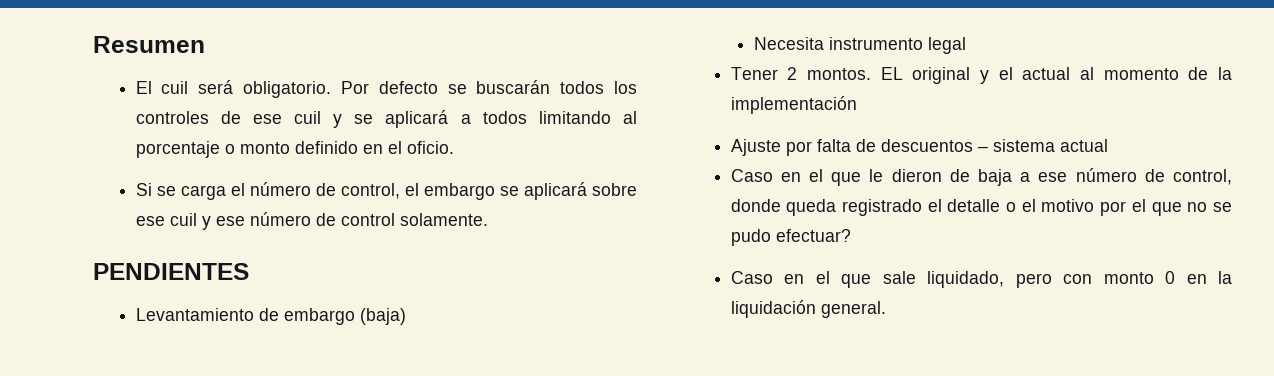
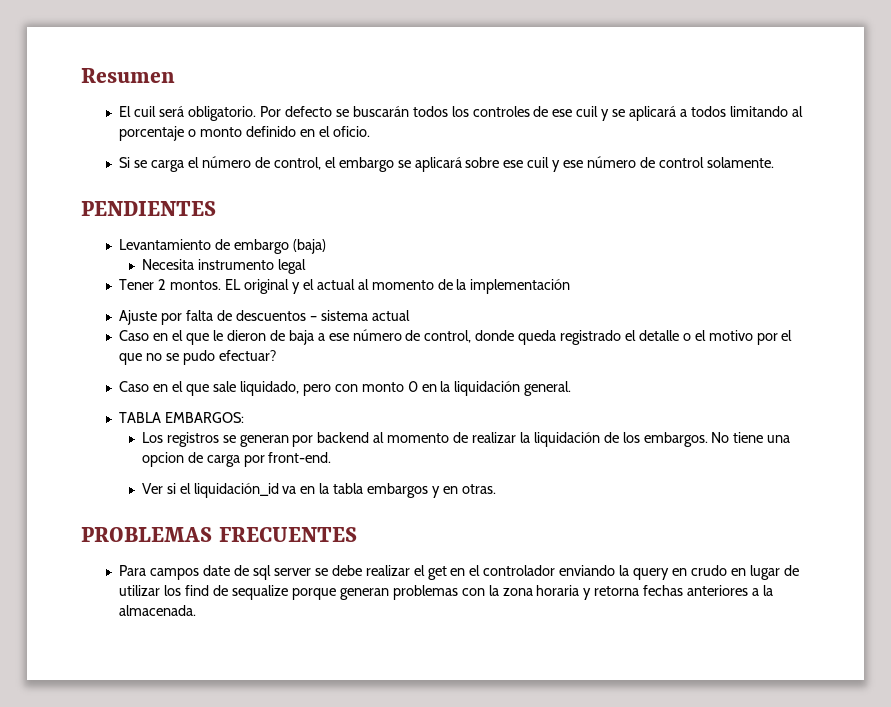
(886, 309) none -> [119,412,245,423] [141,432,791,447] [141,452,332,467] [141,483,496,498] [81,527,357,542] [119,565,799,580] [119,585,773,600] [119,605,197,616] // TABLA EMBARGOS: // Los registros se generan por backend al momento de realizar la liquidación de los embargos. No tiene una opcion de carga por front-end. // Ver si el liquidación_id va en la tabla embargos y en otras. // PROBLEMAS FRECUENTES // Para campos date de sql server se debe realizar el get en el controlador enviando la query en crudo en lugar de utilizar los find de sequalize porque generan problemas con la zona horaria y retorna fechas anteriores a la almacenada.

